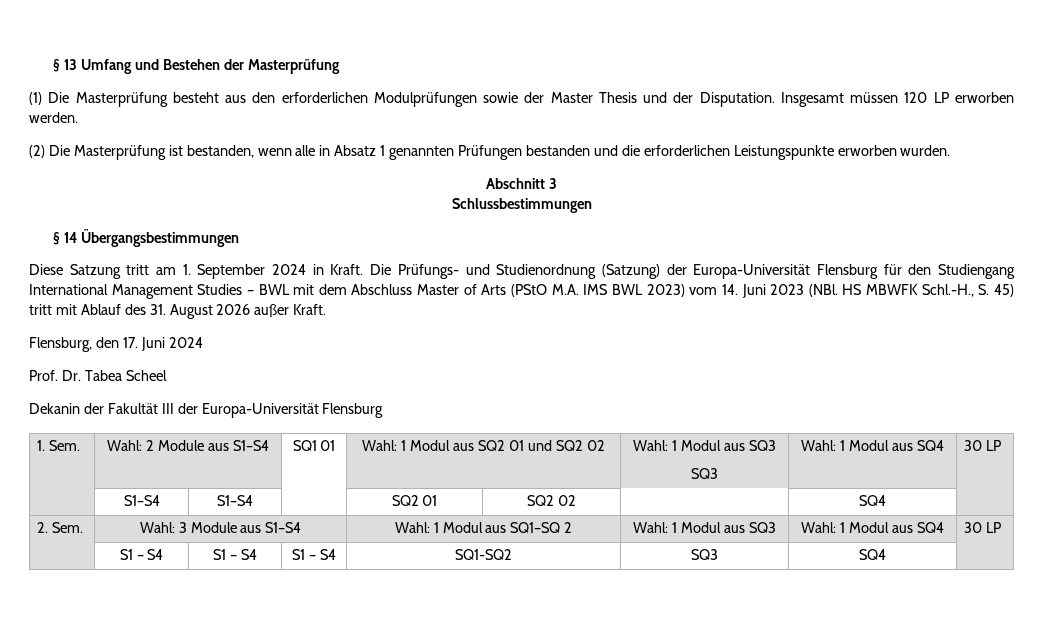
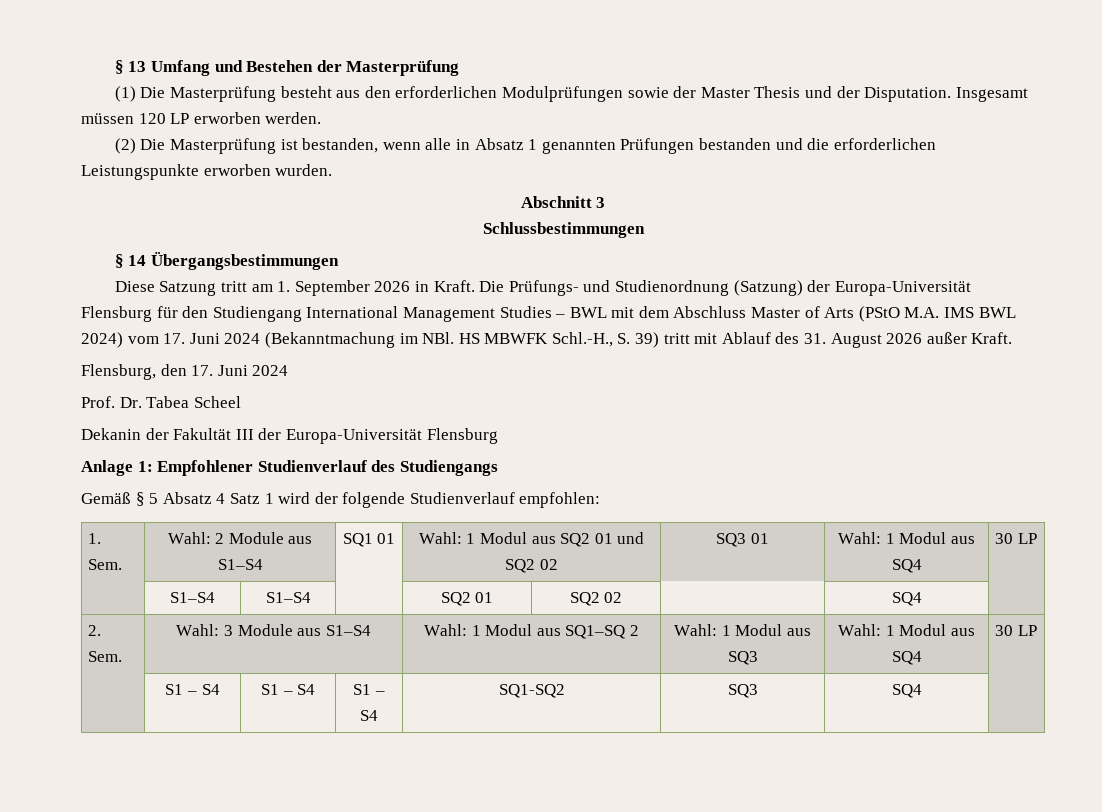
[272,264,307,275] 2024 -> [374,281,411,292] 2026
[646,284,838,298] 2023) vom 14. Juni 2023 (NBl. -> [81,332,455,348] 2024) vom 17. Juni 2024 (Bekanntmachung im NBl.
[993,284,1014,297] 45) -> [635,332,660,348] 39)
(384, 410) none -> [81,460,498,476] [81,492,601,508] // Anlage 1: Empfohlener Studienverlauf des Studiengangs // Gemäß § 5 Absatz 4 Satz 1 wird der folgende Studienverlauf empfohlen:
[633,440,776,451] [691,468,718,479] Wahl: 1 Modul aus SQ3 // SQ3 -> [716,533,769,547] SQ3 01

